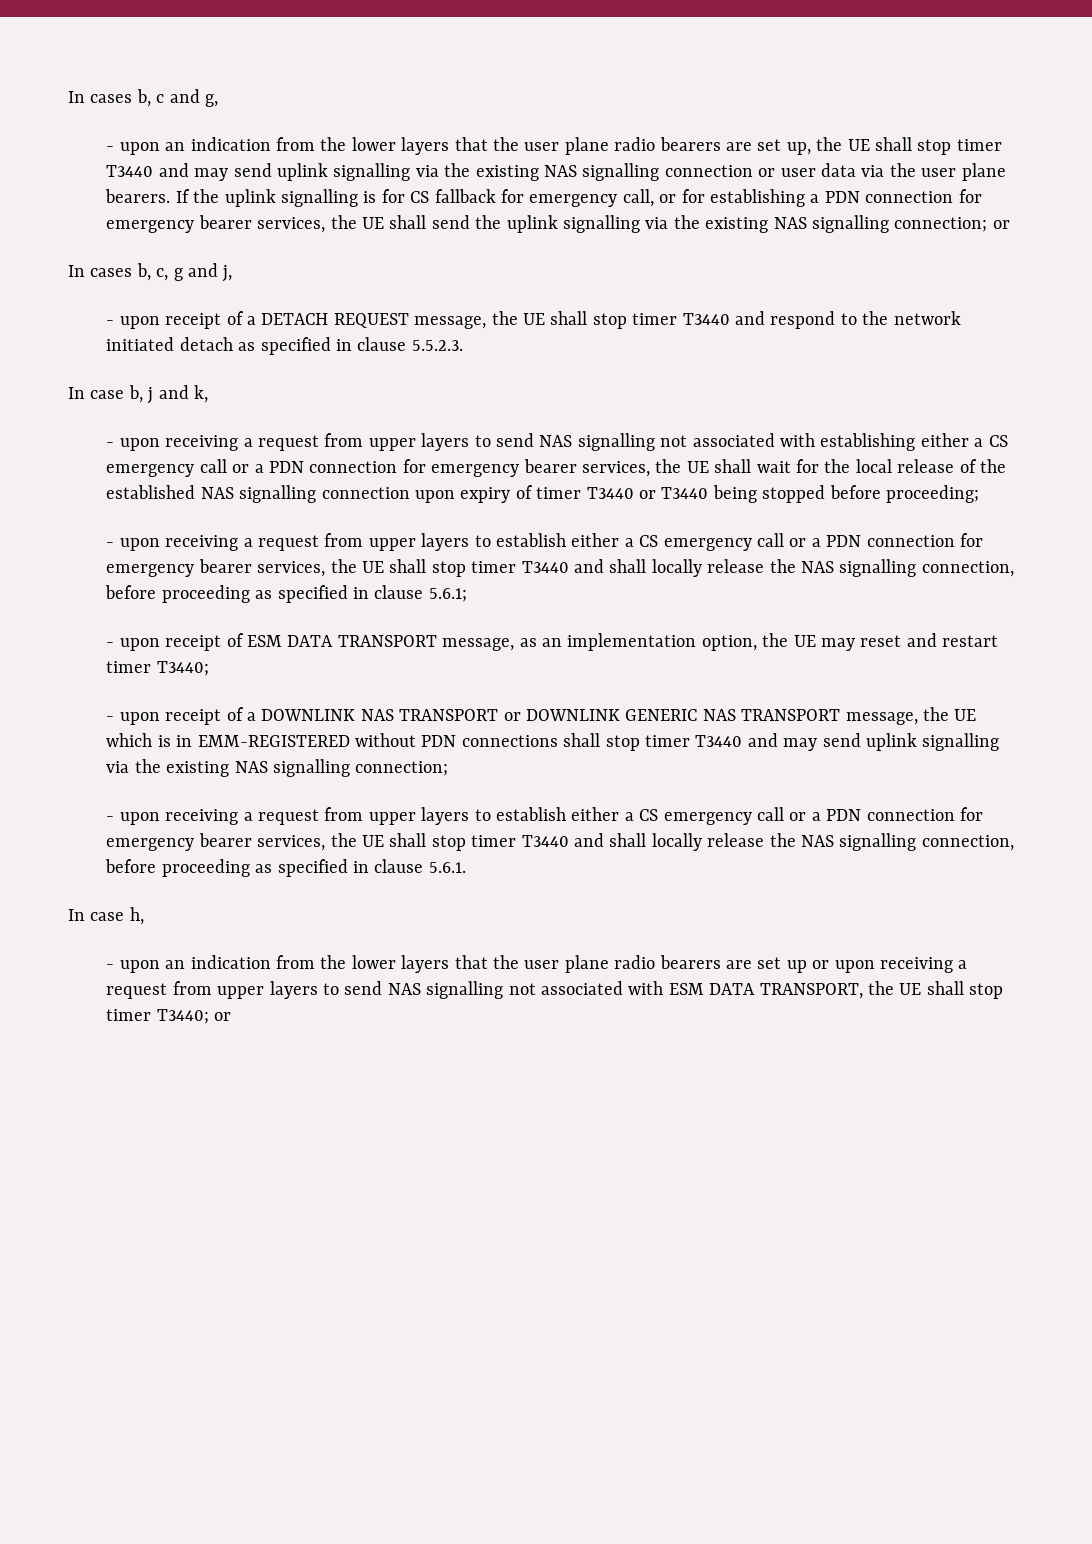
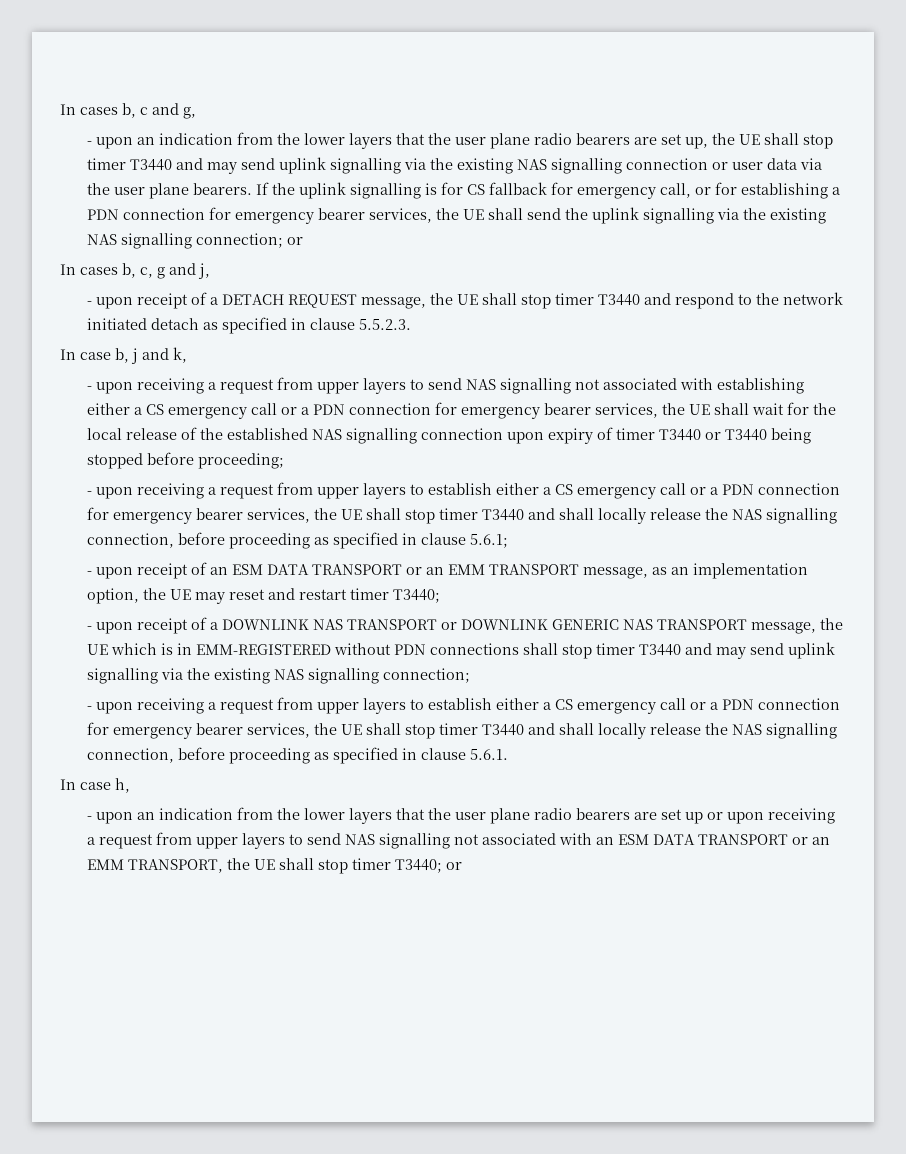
[247,635,437,647] ESM DATA TRANSPORT -> [209,564,579,575] an ESM DATA TRANSPORT or an EMM TRANSPORT
[668,983,756,995] ESM DATA -> [595,834,830,845] [86,859,124,870] an ESM DATA TRANSPORT or an EMM

